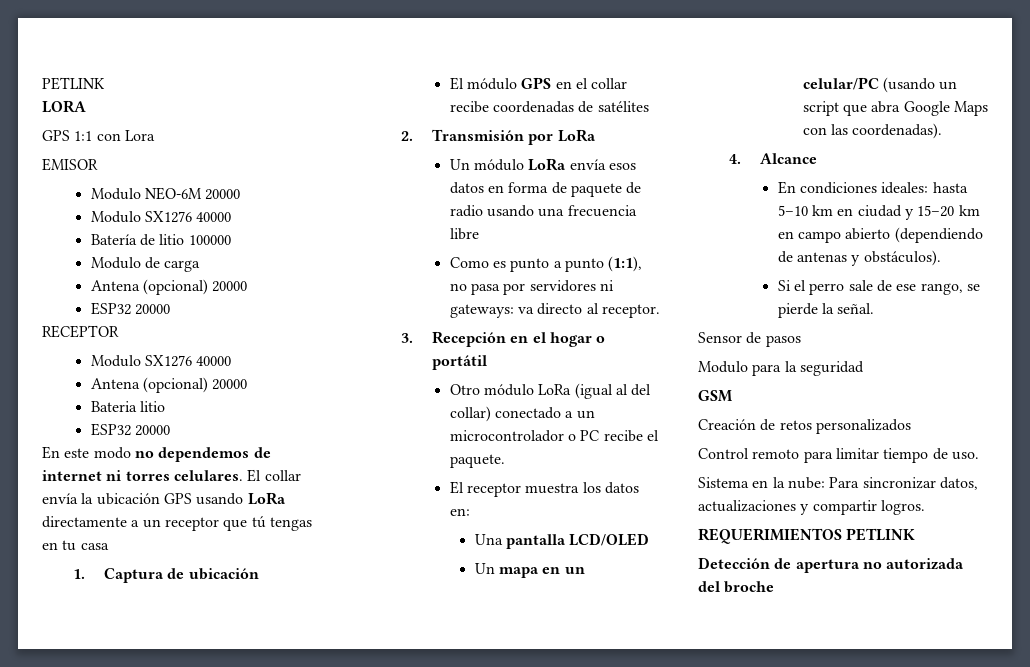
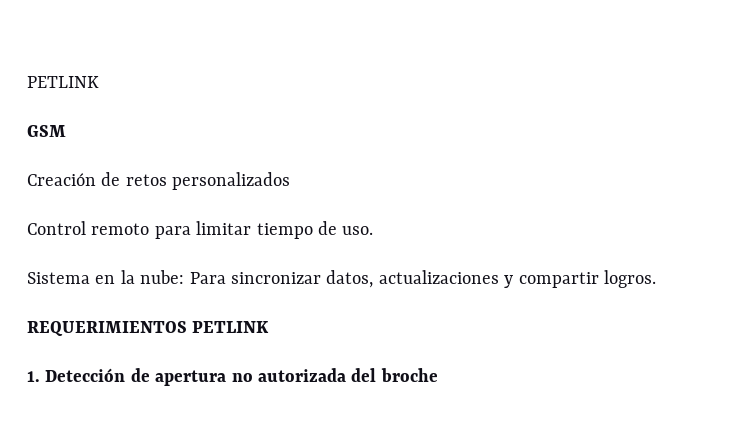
[42,77,105,90] [42,100,86,113] [42,130,155,141] [42,158,98,171] [90,187,241,200] [90,211,232,223] [90,234,231,246] [90,257,201,272] [90,279,248,295] [90,302,170,315] [42,325,119,338] [90,355,232,367] [90,377,248,393] [90,401,165,412] [90,423,170,436] [42,446,271,462] [42,469,301,482] [42,492,286,505] [42,516,312,531] [42,540,109,551] [73,568,259,583] [449,77,628,90] [449,101,649,113] [401,129,596,145] [449,158,636,171] [449,182,642,197] [449,205,637,217] [449,228,479,240] [449,256,643,272] [449,280,614,295] [449,303,660,318] [401,331,606,347] [432,355,488,370] [449,383,652,399] [449,406,595,422] [449,430,659,442] [449,454,505,468] [449,481,639,497] [449,508,470,516] [474,533,650,549] [474,563,585,578] [802,77,958,93] [802,101,988,116] [802,123,943,139] [729,153,818,164] [777,181,968,194] [777,205,980,220] [777,227,983,243] [777,250,941,266] [777,280,980,295] [777,303,875,318] [698,332,801,347] [698,361,864,376] PETLINK // LORA // GPS 1:1 con Lora // EMISOR // Modulo NEO-6M 20000 // Modulo SX1276 40000 // Batería de litio 100000 // Modulo de carga // Antena (opcional) 20000 // ESP32 20000 // RECEPTOR // Modulo SX1276 40000 // Antena (opcional) 20000 // Bateria litio // ESP32 20000 // En este modo no dependemos de internet ni torres celulares. El collar envía la ubicación GPS usando LoRa directamente a un receptor que tú tengas en tu casa // 1. Captura de ubicación // El módulo GPS en el collar recibe coordenadas de satélites // 2. Transmisión por LoRa // Un módulo LoRa envía esos datos en forma de paquete de radio usando una frecuencia libre // Como es punto a punto (1:1), no pasa por servidores ni gateways: va directo al receptor. // 3. Recepción en el hogar o portátil // Otro módulo LoRa (igual al del collar) conectado a un microcontrolador o PC recibe el paquete. // El receptor muestra los datos en: // Una pantalla LCD/OLED // Un mapa en un celular/PC (usando un script que abra Google Maps con las coordenadas). // 4. Alcance // En condiciones ideales: hasta 5–10 km en ciudad y 15–20 km en campo abierto (dependiendo de antenas y obstáculos). // Si el perro sale de ese rango, se pierde la señal. // Sensor de pasos // Modulo para la seguridad -> [27,76,99,88] PETLINK
(916, 534) none -> [27,371,40,382] 1.

